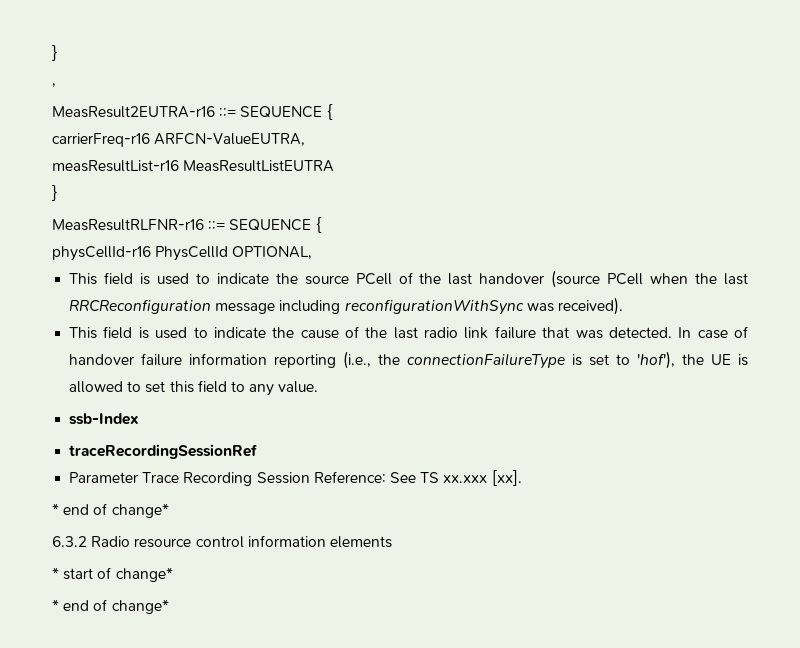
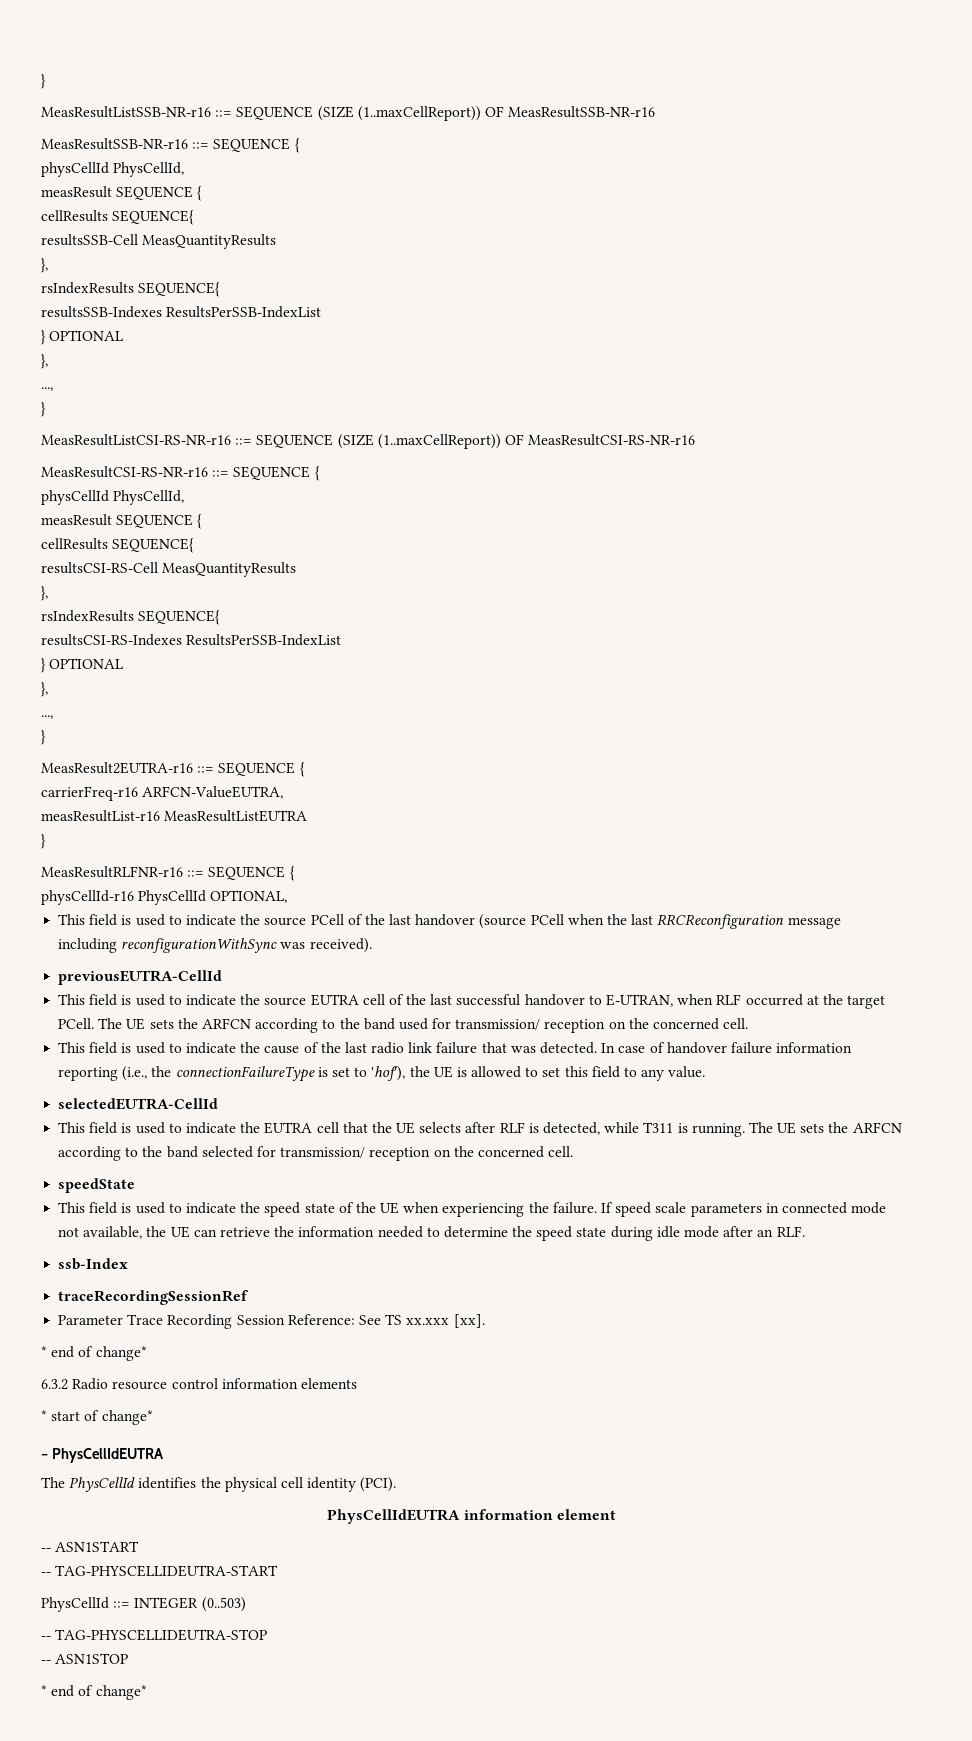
[52,45,57,61] [52,83,56,87] } // , -> [41,74,46,89] [41,106,656,121] [41,138,300,153] [41,162,185,177] [41,186,203,201] [41,210,195,225] [41,234,277,249] [41,258,48,273] [41,282,221,297] [41,306,322,318] [41,330,124,345] [41,354,48,369] [41,387,53,391] [41,402,46,417] [41,434,696,449] [41,466,320,481] [41,490,185,505] [41,514,203,529] [41,538,195,553] [41,562,297,577] [41,586,48,601] [41,610,221,625] [41,634,342,646] [41,658,124,673] [41,682,48,697] [41,715,53,719] [41,730,46,745] } // MeasResultListSSB-NR-r16 ::= SEQUENCE (SIZE (1..maxCellReport)) OF MeasResultSSB-NR-r16 // MeasResultSSB-NR-r16 ::= SEQUENCE { // physCellId PhysCellId, // measResult SEQUENCE { // cellResults SEQUENCE{ // resultsSSB-Cell MeasQuantityResults // }, // rsIndexResults SEQUENCE{ // resultsSSB-Indexes ResultsPerSSB-IndexList // } OPTIONAL // }, // ..., // } // MeasResultListCSI-RS-NR-r16 ::= SEQUENCE (SIZE (1..maxCellReport)) OF MeasResultCSI-RS-NR-r16 // MeasResultCSI-RS-NR-r16 ::= SEQUENCE { // physCellId PhysCellId, // measResult SEQUENCE { // cellResults SEQUENCE{ // resultsCSI-RS-Cell MeasQuantityResults // }, // rsIndexResults SEQUENCE{ // resultsCSI-RS-Indexes ResultsPerSSB-IndexList // } OPTIONAL // }, // ..., // }
(623, 306) none -> [58,970,223,985] [58,994,886,1009] [58,1018,749,1033] // previousEUTRA-CellId // This field is used to indicate the source EUTRA cell of the last successful handover to E-UTRAN, when RLF occurred at the target PCell. The UE sets the ARFCN according to the band used for transmission/ reception on the concerned cell.
(319, 387) none -> [58,1098,219,1110] [58,1122,902,1137] [58,1146,574,1161] [58,1178,136,1193] [58,1202,887,1217] [58,1226,805,1241] // selectedEUTRA-CellId // This field is used to indicate the EUTRA cell that the UE selects after RLF is detected, while T311 is running. The UE sets the ARFCN according to the band selected for transmission/ reception on the concerned cell. // speedState // This field is used to indicate the speed state of the UE when experiencing the failure. If speed scale parameters in connected mode not available, the UE can retrieve the information needed to determine the speed state during idle mode after an RLF.
(173, 574) none -> [41,1448,164,1463] [41,1477,397,1492] [327,1509,616,1524] [41,1541,140,1552] [41,1565,279,1577] [41,1597,246,1612] [41,1629,268,1641] [41,1653,129,1664] // – PhysCellIdEUTRA // The PhysCellId identifies the physical cell identity (PCI). // PhysCellIdEUTRA information element // -- ASN1START // -- TAG-PHYSCELLIDEUTRA-START // PhysCellId ::= INTEGER (0..503) // -- TAG-PHYSCELLIDEUTRA-STOP // -- ASN1STOP

